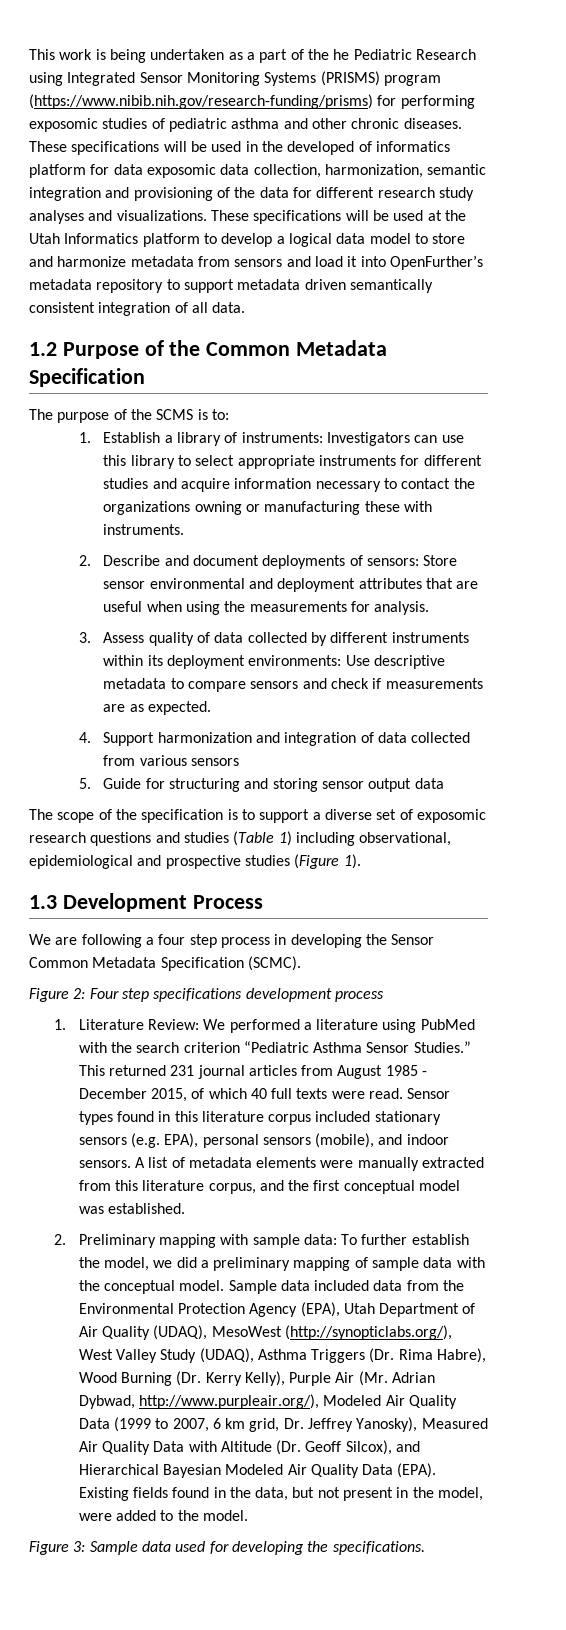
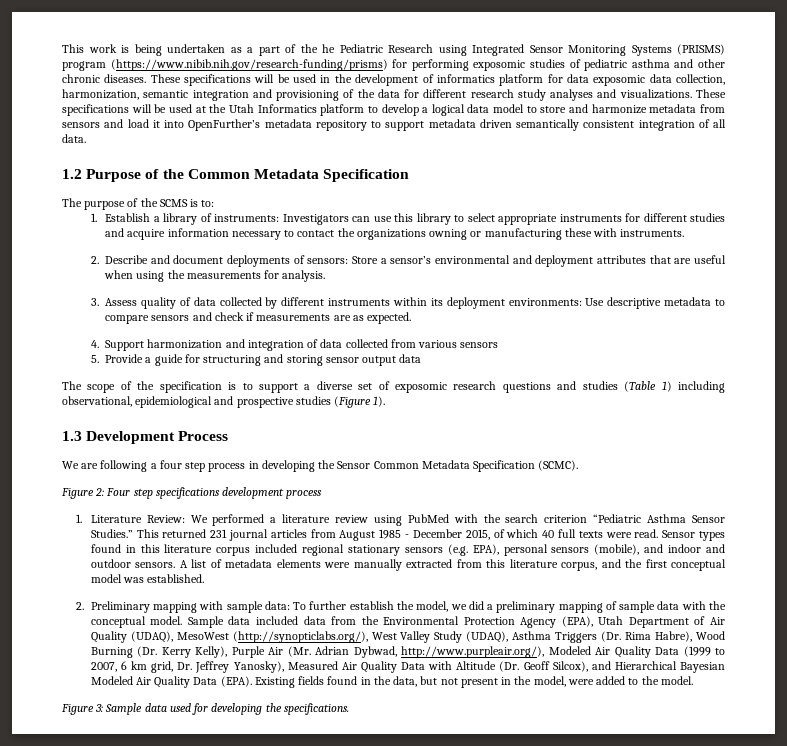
[287,141,355,155] developed -> [355,74,419,86] development
[103,581,146,589] sensor -> [380,256,432,264] a sensor’s
[103,778,142,789] Guide -> [105,354,183,366] Provide a guide
(379, 1024) none -> [335,515,369,523] review
(371, 1116) none -> [302,544,345,556] regional
(449, 1139) none -> [706,544,726,553] [90,559,131,568] and outdoor

